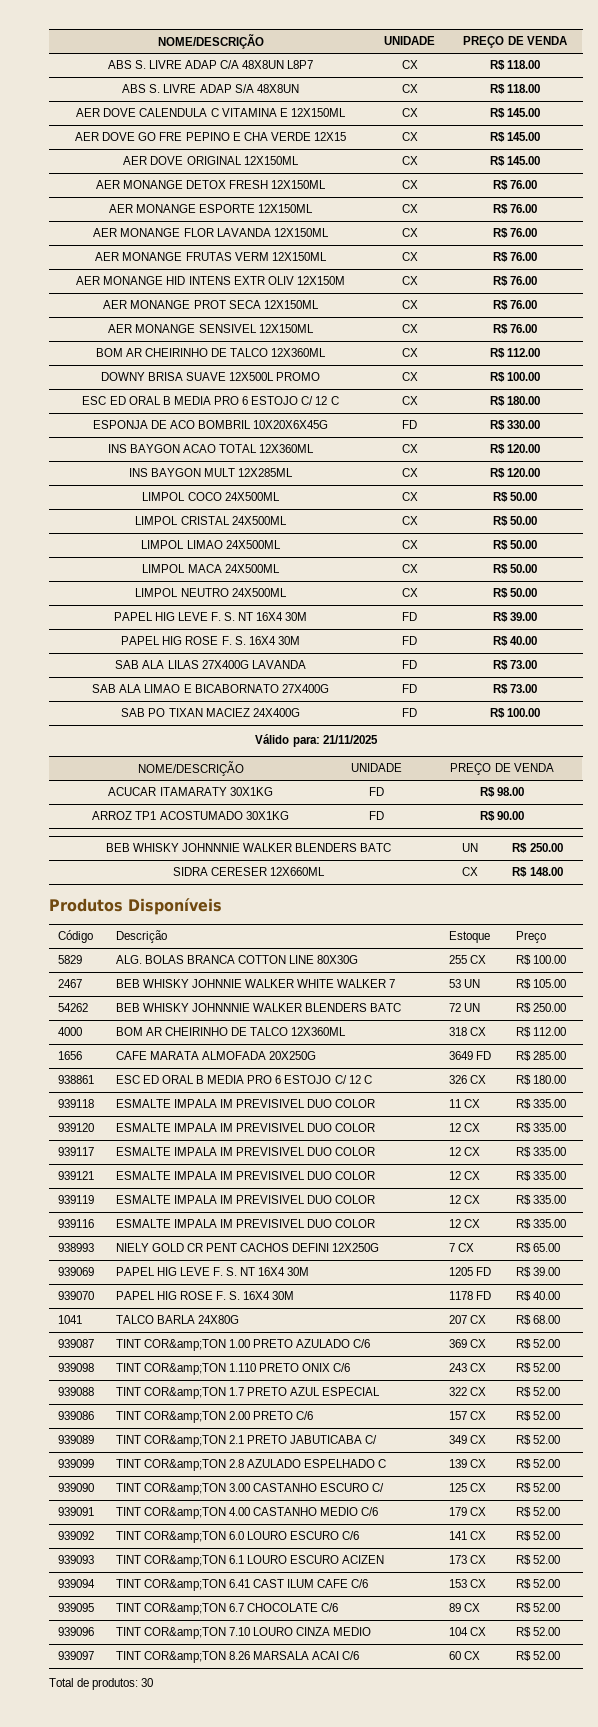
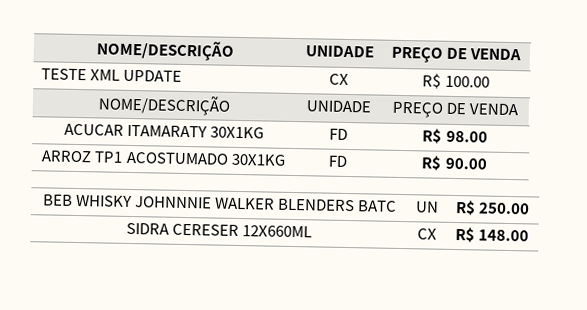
[157,34,264,49] [384,36,435,45] [463,36,567,48] [107,60,314,69] [401,60,418,69] [489,60,541,70] [122,84,299,93] [401,84,418,93] [489,84,541,94] [76,108,346,117] [401,108,418,117] [489,108,541,118] [75,132,346,141] [401,132,418,141] [489,132,541,142] [123,156,299,165] [401,156,418,165] [489,156,541,166] [95,180,327,189] [401,180,418,189] [492,180,538,190] [108,204,314,213] [401,204,418,213] [492,204,538,214] [93,228,329,237] [401,228,418,237] [492,228,538,238] [95,252,327,261] [401,252,418,261] [492,252,538,262] [76,276,345,285] [401,276,418,285] [492,276,538,286] [103,300,319,309] [401,300,418,309] [492,300,538,310] [108,324,314,333] [401,324,418,333] [492,324,538,334] [95,348,327,357] [401,348,418,357] [489,348,541,358] [100,372,321,381] [401,372,418,381] [489,372,541,382] [82,396,339,405] [401,396,418,405] [489,396,541,406] [92,420,329,429] [402,420,417,429] [489,420,541,430] [107,444,315,453] [401,444,418,453] [489,444,541,454] [128,468,294,477] [401,468,418,477] [489,468,541,478] [142,492,280,501] [401,492,418,501] [492,492,538,502] [135,516,287,525] [401,516,418,525] [492,516,538,526] [141,540,281,549] [401,540,418,549] [492,540,538,550] [142,564,280,573] [401,564,418,573] [492,564,538,574] [135,588,287,597] [401,588,418,597] [492,588,538,598] [113,612,308,621] [402,612,417,621] [492,612,538,622] [121,636,300,645] [402,636,417,645] [492,636,538,646] [115,660,306,669] [402,660,417,669] [492,660,538,670] [92,684,329,693] [402,684,417,693] [492,684,538,694] [121,708,300,717] [402,708,417,717] [489,708,541,718] [255,734,378,747] NOME/DESCRIÇÃO | UNIDADE | PREÇO DE VENDA // ABS S. LIVRE ADAP C/A 48X8UN L8P7 | CX | R$ 118.00 // ABS S. LIVRE ADAP S/A 48X8UN | CX | R$ 118.00 // AER DOVE CALENDULA C VITAMINA E 12X150ML | CX | R$ 145.00 // AER DOVE GO FRE PEPINO E CHA VERDE 12X15 | CX | R$ 145.00 // AER DOVE ORIGINAL 12X150ML | CX | R$ 145.00 // AER MONANGE DETOX FRESH 12X150ML | CX | R$ 76.00 // AER MONANGE ESPORTE 12X150ML | CX | R$ 76.00 // AER MONANGE FLOR LAVANDA 12X150ML | CX | R$ 76.00 // AER MONANGE FRUTAS VERM 12X150ML | CX | R$ 76.00 // AER MONANGE HID INTENS EXTR OLIV 12X150M | CX | R$ 76.00 // AER MONANGE PROT SECA 12X150ML | CX | R$ 76.00 // AER MONANGE SENSIVEL 12X150ML | CX | R$ 76.00 // BOM AR CHEIRINHO DE TALCO 12X360ML | CX | R$ 112.00 // DOWNY BRISA SUAVE 12X500L PROMO | CX | R$ 100.00 // ESC ED ORAL B MEDIA PRO 6 ESTOJO C/ 12 C | CX | R$ 180.00 // ESPONJA DE ACO BOMBRIL 10X20X6X45G | FD | R$ 330.00 // INS BAYGON ACAO TOTAL 12X360ML | CX | R$ 120.00 // INS BAYGON MULT 12X285ML | CX | R$ 120.00 // LIMPOL COCO 24X500ML | CX | R$ 50.00 // LIMPOL CRISTAL 24X500ML | CX | R$ 50.00 // LIMPOL LIMAO 24X500ML | CX | R$ 50.00 // LIMPOL MACA 24X500ML | CX | R$ 50.00 // LIMPOL NEUTRO 24X500ML | CX | R$ 50.00 // PAPEL HIG LEVE F. S. NT 16X4 30M | FD | R$ 39.00 // PAPEL HIG ROSE F. S. 16X4 30M | FD | R$ 40.00 // SAB ALA LILAS 27X400G LAVANDA | FD | R$ 73.00 // SAB ALA LIMAO E BICABORNATO 27X400G | FD | R$ 73.00 // SAB PO TIXAN MACIEZ 24X400G | FD | R$ 100.00 // Válido para: 21/11/2025 -> [96,39,235,61] [304,45,375,58] [390,46,522,63] [41,68,183,82] [329,73,349,86] [422,73,490,89] NOME/DESCRIÇÃO | UNIDADE | PREÇO DE VENDA // TESTE XML UPDATE | CX | R$ 100.00
[49,898,222,915] [57,930,93,943] [115,930,167,943] [448,931,490,943] [515,931,546,943] [57,955,82,964] [115,955,359,964] [448,955,486,964] [515,955,566,965] [57,979,82,988] [115,979,396,988] [448,979,480,988] [515,979,566,989] [57,1003,88,1012] [115,1003,402,1012] [448,1003,480,1012] [515,1003,566,1013] [57,1027,82,1036] [115,1027,347,1036] [448,1027,486,1036] [515,1027,566,1037] [57,1051,82,1060] [115,1051,317,1060] [448,1051,491,1060] [515,1051,566,1061] [57,1075,94,1084] [115,1075,372,1084] [448,1075,486,1084] [515,1075,566,1085] [57,1099,94,1108] [115,1099,376,1108] [448,1099,480,1108] [515,1099,566,1109] [57,1123,94,1132] [115,1123,376,1132] [448,1123,480,1132] [515,1123,566,1133] [57,1147,94,1156] [115,1147,376,1156] [448,1147,480,1156] [515,1147,566,1157] [57,1171,94,1180] [115,1171,376,1180] [448,1171,480,1180] [515,1171,566,1181] [57,1195,94,1204] [115,1195,376,1204] [448,1195,480,1204] [515,1195,566,1205] [57,1219,94,1228] [115,1219,376,1228] [448,1219,480,1228] [515,1219,566,1229] [57,1243,94,1252] [115,1243,380,1252] [448,1243,474,1252] [515,1243,560,1253] [57,1267,94,1276] [115,1267,310,1276] [448,1267,491,1276] [515,1267,560,1277] [57,1291,94,1300] [115,1291,295,1300] [448,1291,491,1300] [515,1291,560,1301] [57,1315,82,1324] [115,1315,239,1324] [448,1315,486,1324] [515,1315,560,1325] [57,1339,94,1348] [115,1339,371,1351] [448,1339,486,1348] [515,1339,560,1349] [57,1363,94,1372] [115,1363,351,1375] [448,1363,486,1372] [515,1363,560,1373] [57,1387,94,1396] [115,1387,381,1399] [448,1387,486,1396] [515,1387,560,1397] [57,1411,94,1420] [115,1411,314,1423] [448,1411,486,1420] [515,1411,560,1421] [57,1435,94,1444] [115,1435,378,1447] [448,1435,486,1444] [515,1435,560,1445] [57,1459,94,1468] [115,1459,387,1471] [448,1459,486,1468] [515,1459,560,1469] [57,1483,94,1492] [115,1483,385,1495] [448,1483,486,1492] [515,1483,560,1493] [57,1507,94,1516] [115,1507,379,1519] [448,1507,486,1516] [515,1507,560,1517] [57,1531,94,1540] [115,1531,360,1543] [448,1531,486,1540] [515,1531,560,1541] [57,1555,94,1564] [115,1555,385,1567] [448,1555,486,1564] [515,1555,560,1565] [57,1579,95,1588] [115,1579,369,1591] [448,1579,486,1588] [515,1579,560,1589] [57,1603,94,1612] [115,1603,339,1615] [448,1603,480,1612] [515,1603,560,1613] [57,1627,94,1636] [115,1627,372,1639] [448,1627,486,1636] [515,1627,560,1637] [57,1651,94,1660] [115,1651,360,1663] [448,1651,480,1660] [515,1651,560,1661] [49,1678,154,1690] // Produtos Disponíveis // Código | Descrição | Estoque | Preço // 5829 | ALG. BOLAS BRANCA COTTON LINE 80X30G | 255 CX | R$ 100.00 // 2467 | BEB WHISKY JOHNNIE WALKER WHITE WALKER 7 | 53 UN | R$ 105.00 // 54262 | BEB WHISKY JOHNNNIE WALKER BLENDERS BATC | 72 UN | R$ 250.00 // 4000 | BOM AR CHEIRINHO DE TALCO 12X360ML | 318 CX | R$ 112.00 // 1656 | CAFE MARATA ALMOFADA 20X250G | 3649 FD | R$ 285.00 // 938861 | ESC ED ORAL B MEDIA PRO 6 ESTOJO C/ 12 C | 326 CX | R$ 180.00 // 939118 | ESMALTE IMPALA IM PREVISIVEL DUO COLOR | 11 CX | R$ 335.00 // 939120 | ESMALTE IMPALA IM PREVISIVEL DUO COLOR | 12 CX | R$ 335.00 // 939117 | ESMALTE IMPALA IM PREVISIVEL DUO COLOR | 12 CX | R$ 335.00 // 939121 | ESMALTE IMPALA IM PREVISIVEL DUO COLOR | 12 CX | R$ 335.00 // 939119 | ESMALTE IMPALA IM PREVISIVEL DUO COLOR | 12 CX | R$ 335.00 // 939116 | ESMALTE IMPALA IM PREVISIVEL DUO COLOR | 12 CX | R$ 335.00 // 938993 | NIELY GOLD CR PENT CACHOS DEFINI 12X250G | 7 CX | R$ 65.00 // 939069 | PAPEL HIG LEVE F. S. NT 16X4 30M | 1205 FD | R$ 39.00 // 939070 | PAPEL HIG ROSE F. S. 16X4 30M | 1178 FD | R$ 40.00 // 1041 | TALCO BARLA 24X80G | 207 CX | R$ 68.00 // 939087 | TINT COR&amp;TON 1.00 PRETO AZULADO C/6 | 369 CX | R$ 52.00 // 939098 | TINT COR&amp;TON 1.110 PRETO ONIX C/6 | 243 CX | R$ 52.00 // 939088 | TINT COR&amp;TON 1.7 PRETO AZUL ESPECIAL | 322 CX | R$ 52.00 // 939086 | TINT COR&amp;TON 2.00 PRETO C/6 | 157 CX | R$ 52.00 // 939089 | TINT COR&amp;TON 2.1 PRETO JABUTICABA C/ | 349 CX | R$ 52.00 // 939099 | TINT COR&amp;TON 2.8 AZULADO ESPELHADO C | 139 CX | R$ 52.00 // 939090 | TINT COR&amp;TON 3.00 CASTANHO ESCURO C/ | 125 CX | R$ 52.00 // 939091 | TINT COR&amp;TON 4.00 CASTANHO MEDIO C/6 | 179 CX | R$ 52.00 // 939092 | TINT COR&amp;TON 6.0 LOURO ESCURO C/6 | 141 CX | R$ 52.00 // 939093 | TINT COR&amp;TON 6.1 LOURO ESCURO ACIZEN | 173 CX | R$ 52.00 // 939094 | TINT COR&amp;TON 6.41 CAST ILUM CAFE C/6 | 153 CX | R$ 52.00 // 939095 | TINT COR&amp;TON 6.7 CHOCOLATE C/6 | 89 CX | R$ 52.00 // 939096 | TINT COR&amp;TON 7.10 LOURO CINZA MEDIO | 104 CX | R$ 52.00 // 939097 | TINT COR&amp;TON 8.26 MARSALA ACAI C/6 | 60 CX | R$ 52.00 // Total de produtos: 30 -> (530, 235) none

